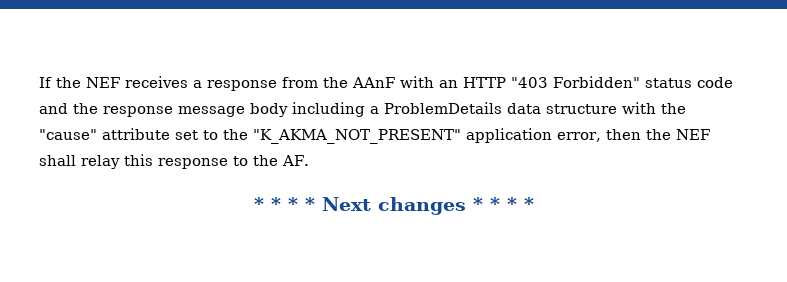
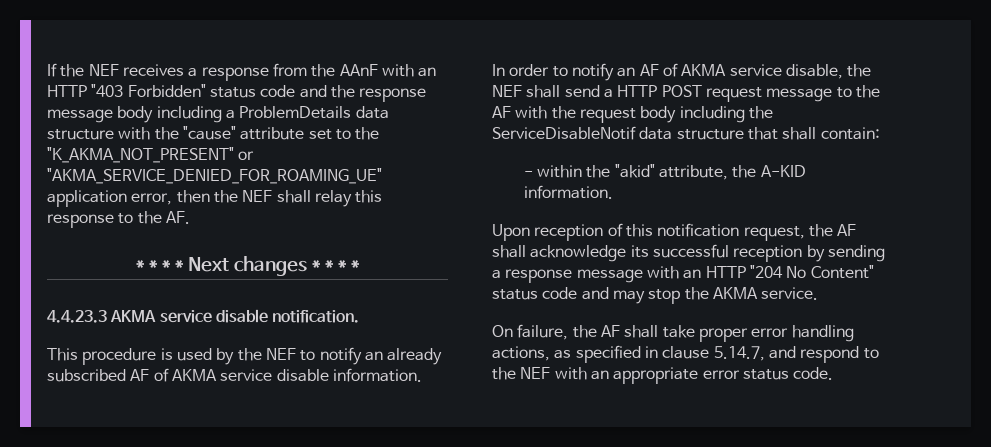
(461, 136) none -> [238,151,255,160] [47,168,382,184] or "AKMA_SERVICE_DENIED_FOR_ROAMING_UE"
(534, 204) none -> [47,309,360,323] [47,347,443,365] [47,368,422,382] [492,63,872,81] [492,85,880,102] [492,106,773,123] [492,126,880,140] [523,164,806,180] [523,185,613,199] [492,223,857,241] [492,244,885,262] [492,265,874,283] [492,287,819,304] [492,324,854,342] [492,345,879,363] [492,367,834,384] // 4.4.23.3 AKMA service disable notification. // This procedure is used by the NEF to notify an already subscribed AF of AKMA service disable information. // In order to notify an AF of AKMA service disable, the NEF shall send a HTTP POST request message to the AF with the request body including the ServiceDisableNotif data structure that shall contain: // - within the "akid" attribute, the A-KID information. // Upon reception of this notification request, the AF shall acknowledge its successful reception by sending a response message with an HTTP "204 No Content" status code and may stop the AKMA service. // On failure, the AF shall take proper error handling actions, as specified in clause 5.14.7, and respond to the NEF with an appropriate error status code.

